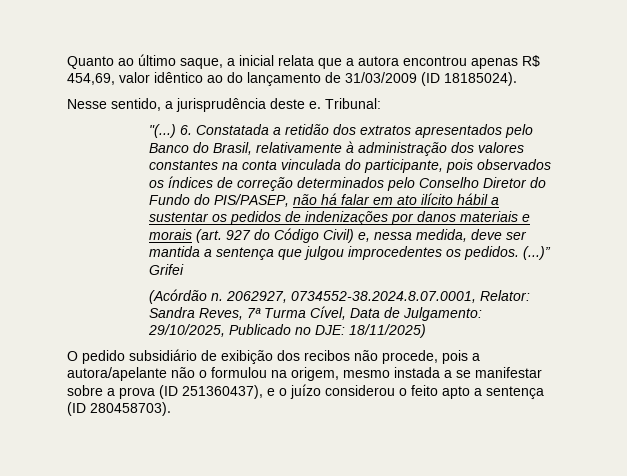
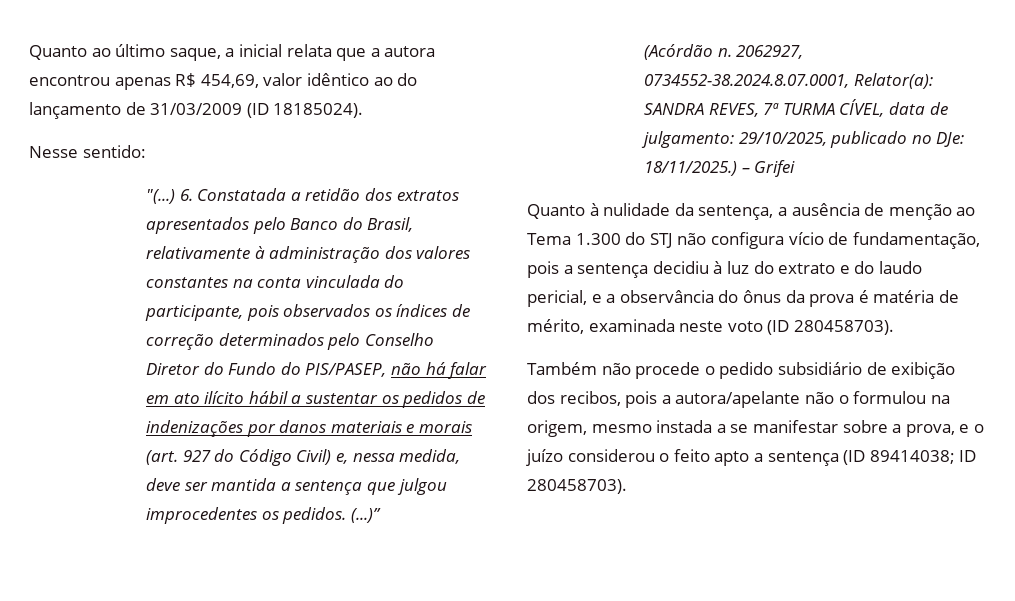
[111,98,381,112] sentido, a jurisprudência deste e. Tribunal: -> [82,145,146,158] sentido:
[149,264,185,275] Grifei -> (381, 515) none
[480,290,531,301] [149,306,483,321] [148,324,427,338] [67,351,78,361] Relator: Sandra Reves, 7ª Turma Cível, Data de Julgamento: 29/10/2025, Publicado no DJE: 18/11/2025) // O -> [853,73,933,89] [644,99,948,117] [641,131,965,148] [644,160,796,177] [527,203,976,220] [527,232,980,249] [527,261,922,278] [527,290,959,307] [527,319,894,335] [527,362,715,379] Relator(a): SANDRA REVES, 7ª TURMA CÍVEL, data de julgamento: 29/10/2025, publicado no DJe: 18/11/2025.) – Grifei // Quanto à nulidade da sentença, a ausência de menção ao Tema 1.300 do STJ não configura vício de fundamentação, pois a sentença decidiu à luz do extrato e do laudo pericial, e a observância do ônus da prova é matéria de mérito, examinada neste voto (ID 280458703). // Também não procede o
[304,350,438,364] recibos não procede, -> [559,391,621,406] recibos,
[119,385,263,399] prova (ID 251360437), -> [905,424,955,437] prova,
(86, 409) none -> [869,450,977,464] 89414038; ID

